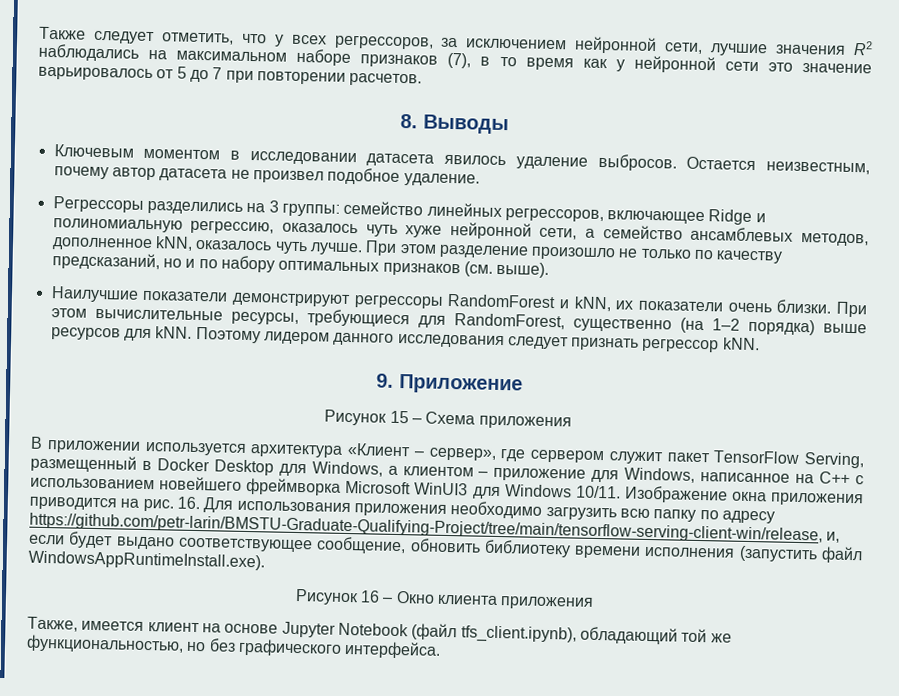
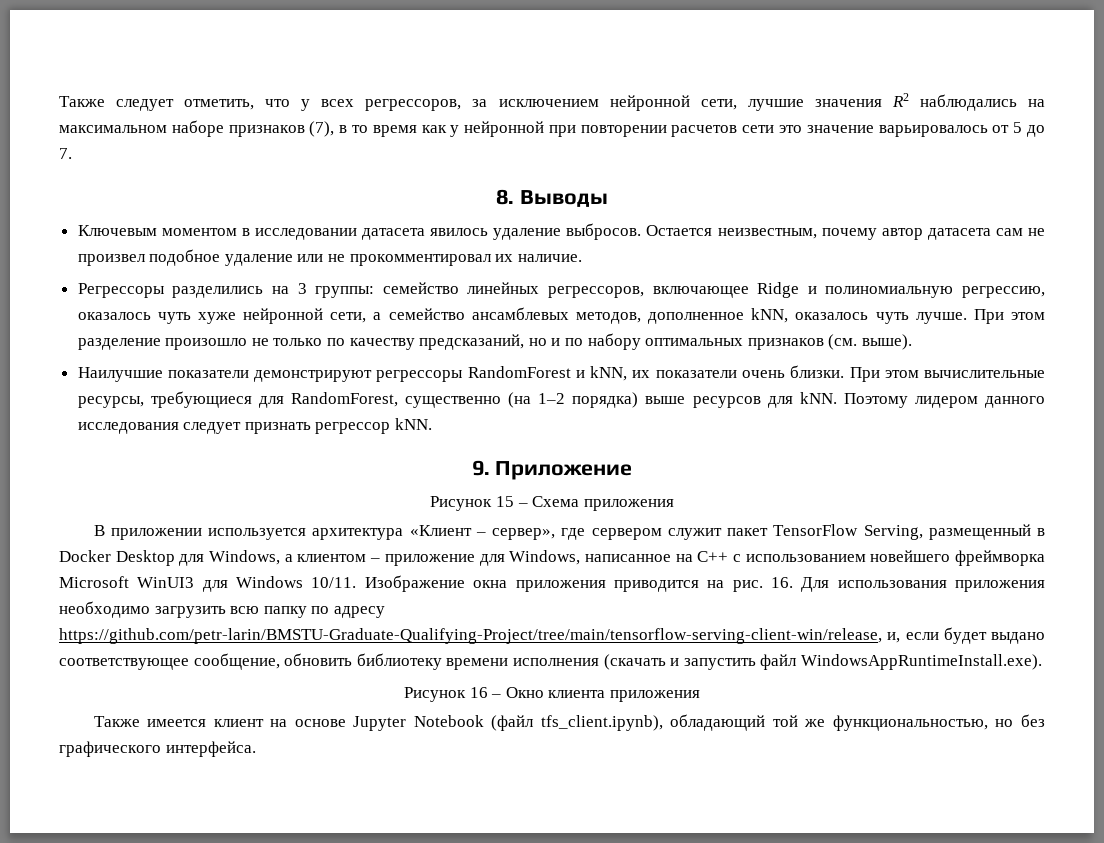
(716, 64) none -> [548,125,738,137] при повторении расчетов
[212,67,423,87] 7 при повторении расчетов. -> [59,148,72,159] 7.
(228, 175) none -> [995,228,1023,236] сам
[403,173,480,187] удаление. -> [224,254,582,266] удаление или не прокомментировал их наличие.
[738,545,818,563] (запустить -> [603,654,756,670] (скачать и запустить
[27,616,78,632] Также, -> [93,716,140,727] Также

